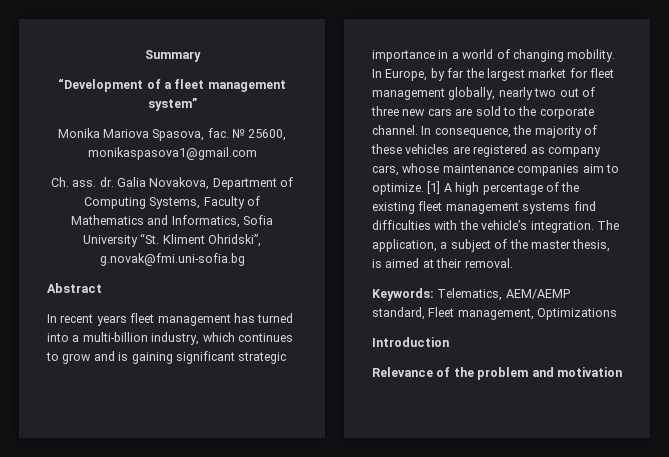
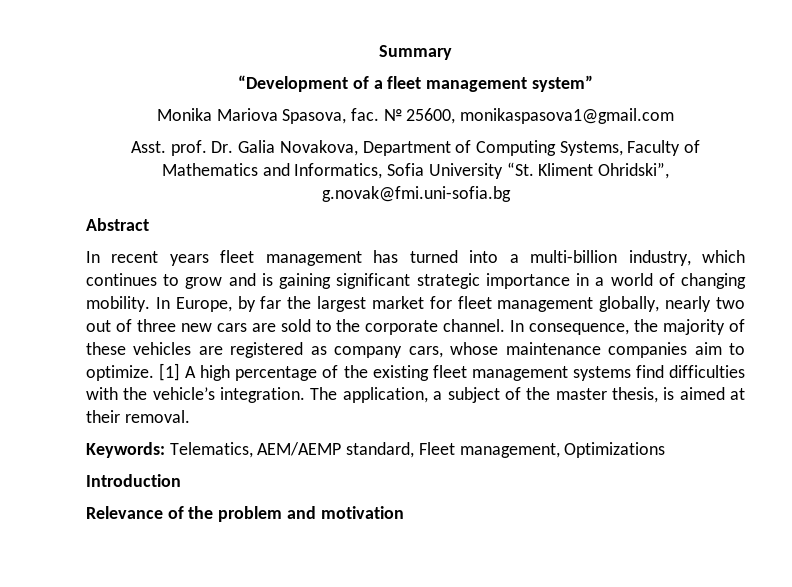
[50,177,114,187] Ch. ass. dr. -> [130,140,234,156] Asst. prof. Dr.

